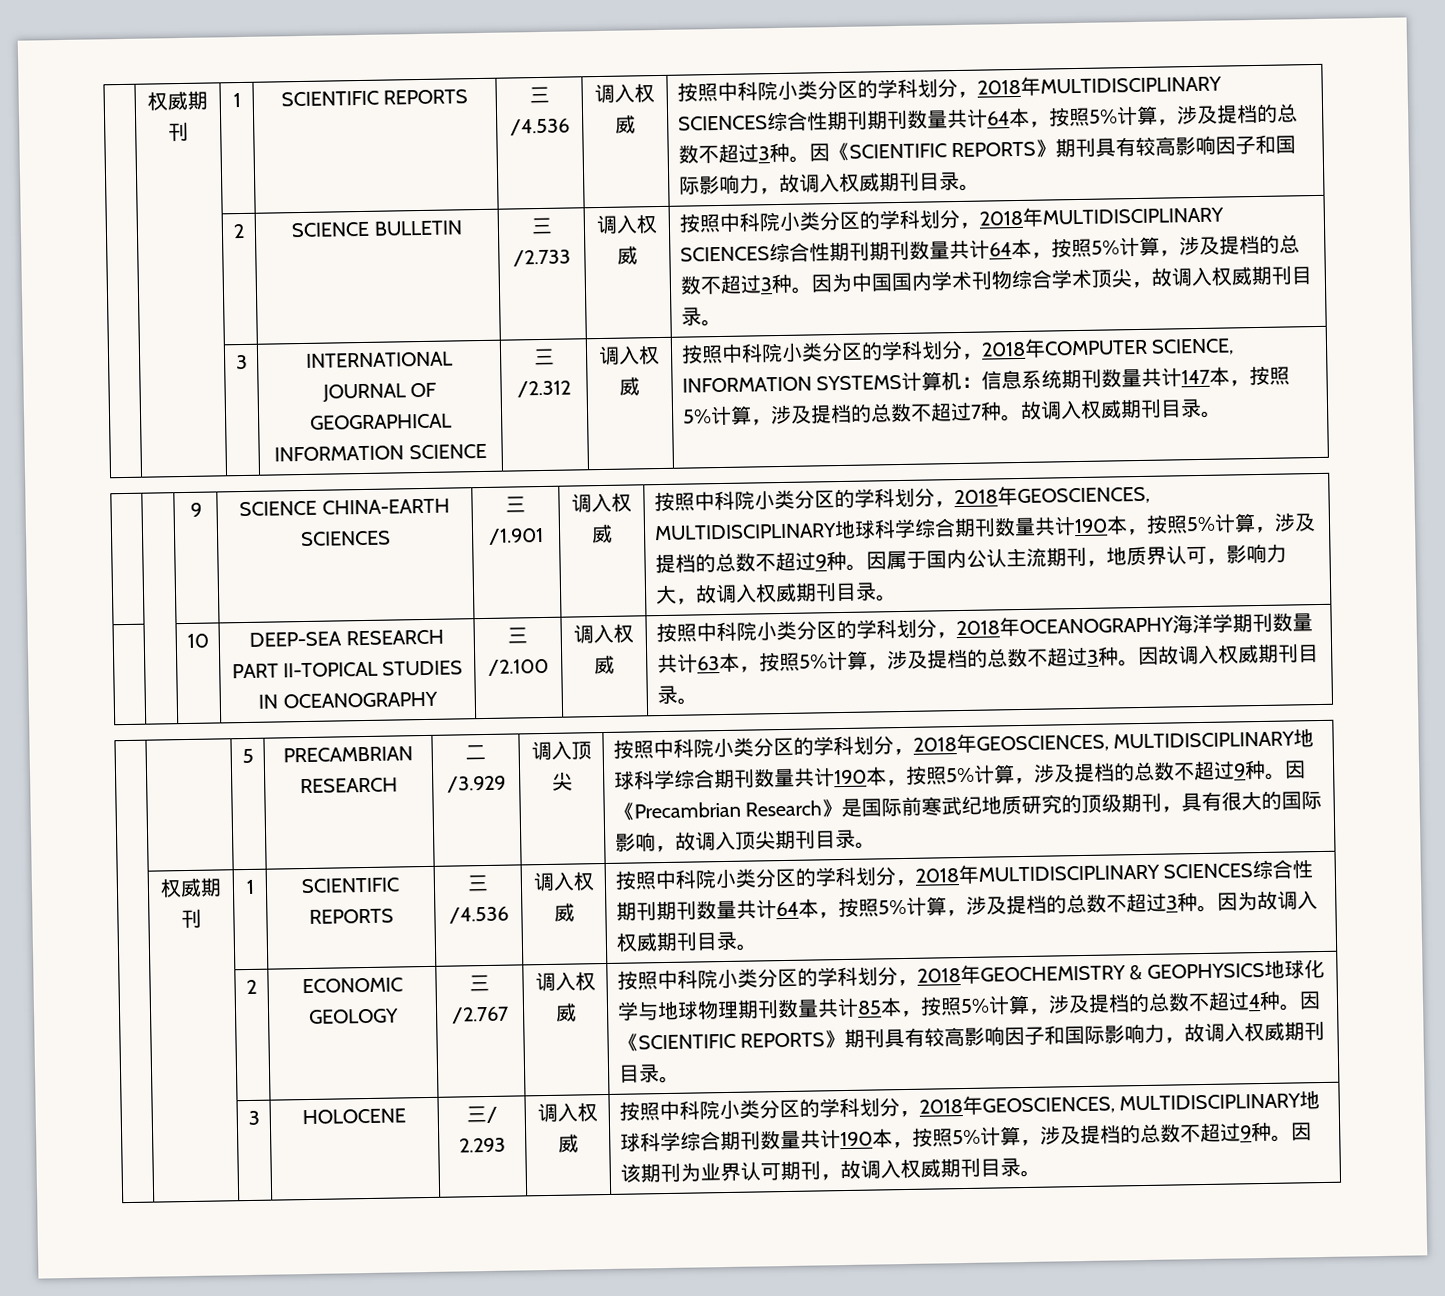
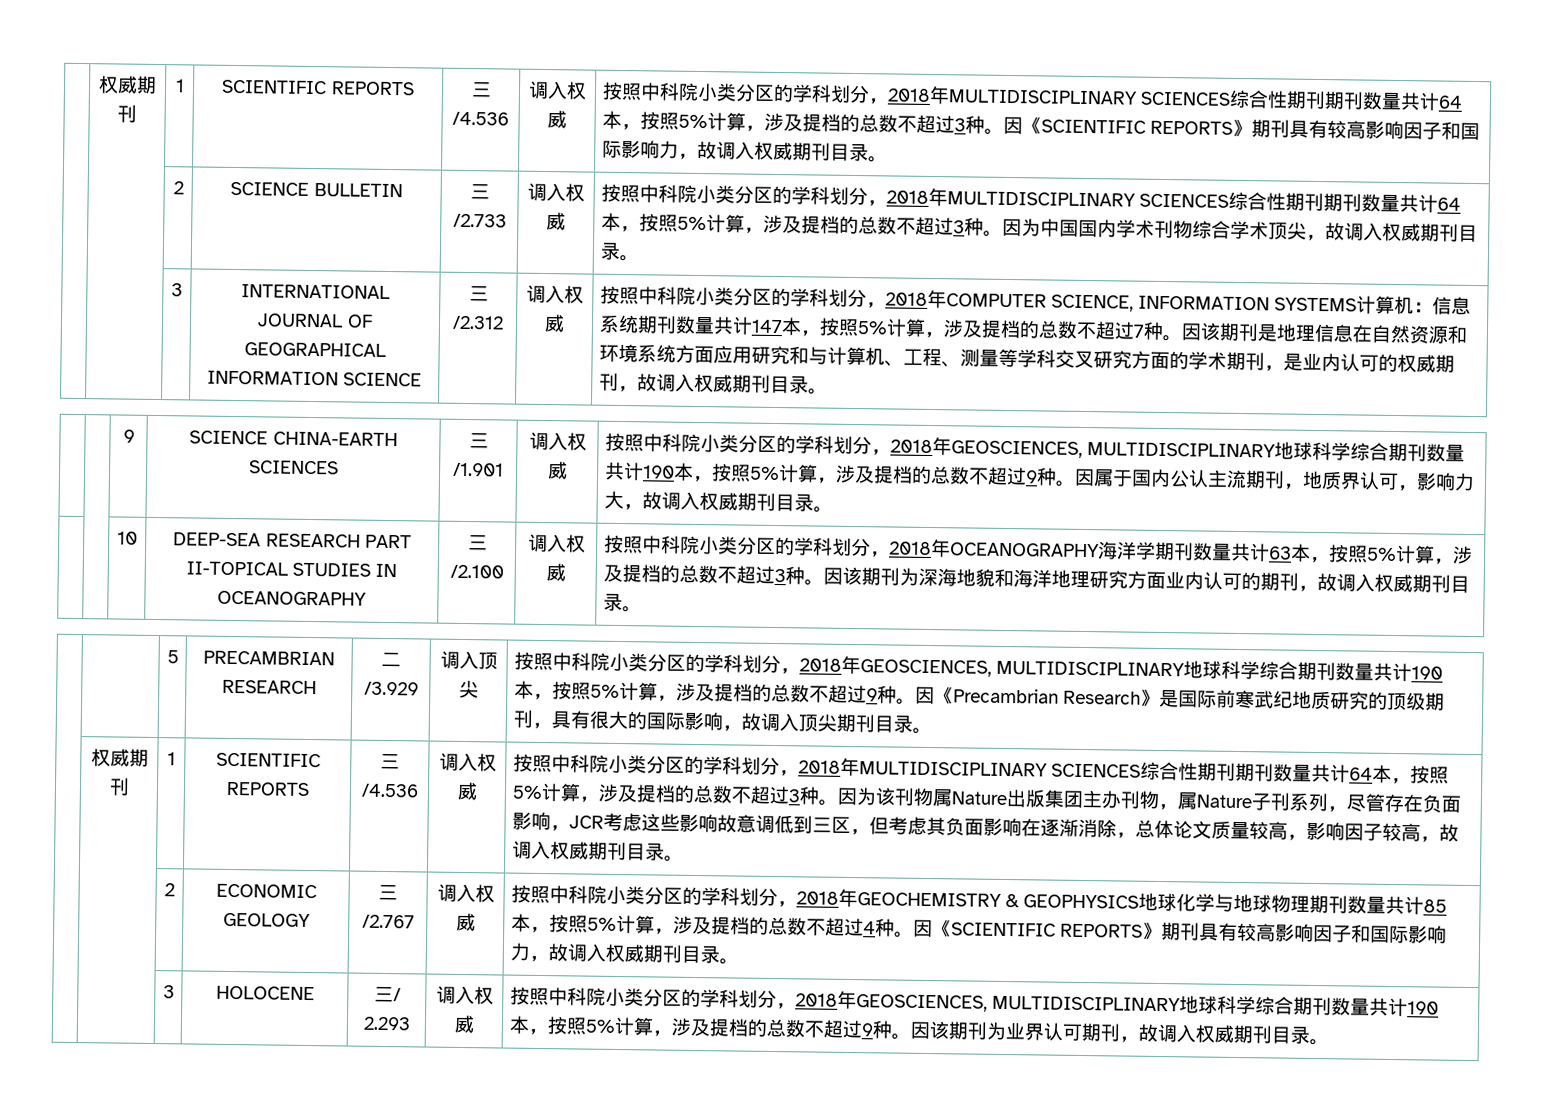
(1022, 417) none -> [1180,322,1468,344] [598,343,1455,373] [598,372,638,393] 因该期刊是地理信息在自然资源和环境系统方面应用研究和与计算机、工程、测量等学科交叉研究方面的学术期刊，是业内认可的权威期刊，
(1159, 656) none -> [841,566,1318,593] 该期刊为深海地貌和海洋地理研究方面业内认可的期刊，
(1258, 901) none -> [874,787,1461,813] [511,811,1440,843] 该刊物属Nature出版集团主办刊物，属Nature子刊系列，尽管存在负面影响，JCR考虑这些影响故意调低到三区，但考虑其负面影响在逐渐消除，总体论文质量较高，影响因子较高，

